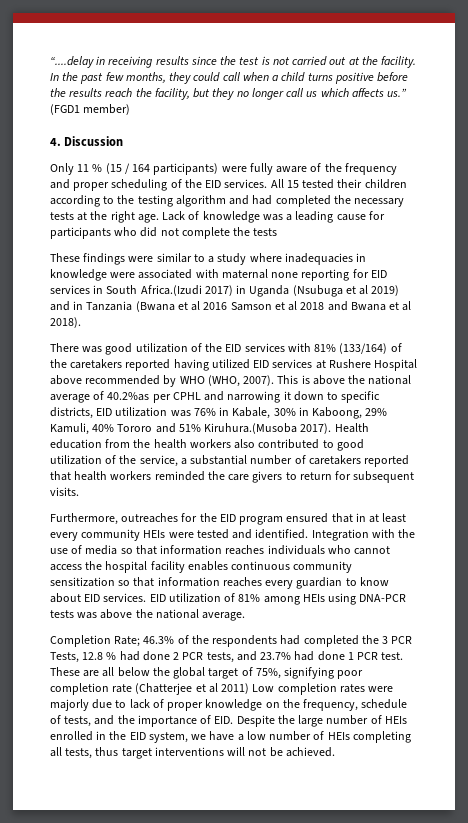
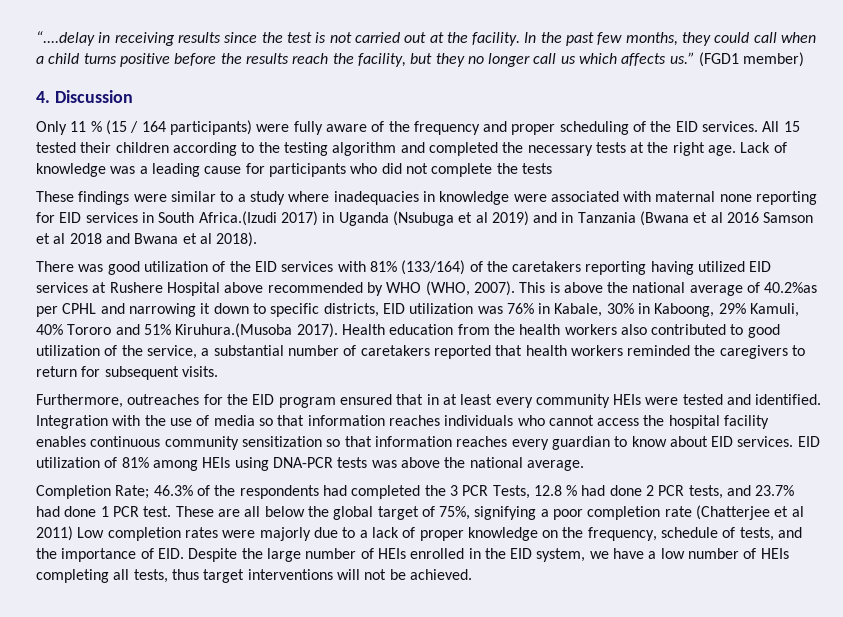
[252,195,273,205] had -> (425, 147) none
[125,359,171,371] reported -> [585,261,647,275] reporting
[228,471,283,483] care givers -> [719,345,788,359] caregivers
(335, 673) none -> [540,509,549,517] a
(127, 704) none -> [359,530,368,538] a

